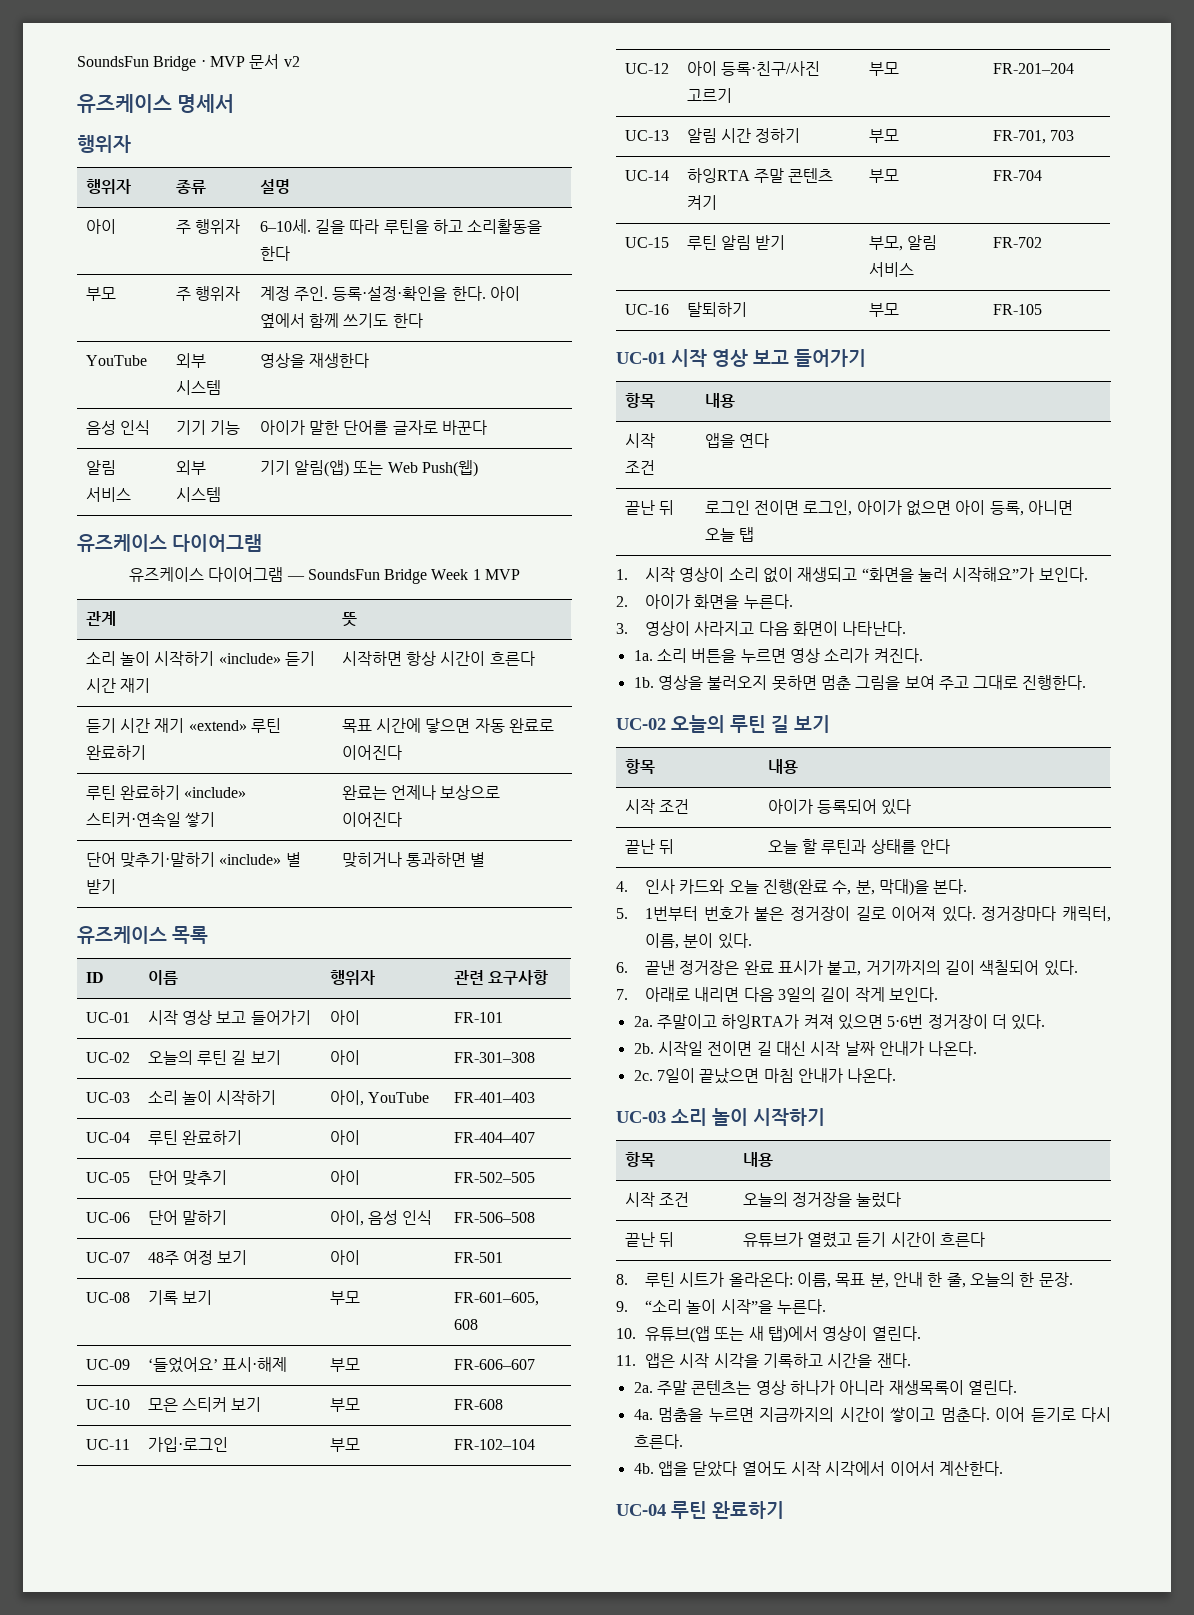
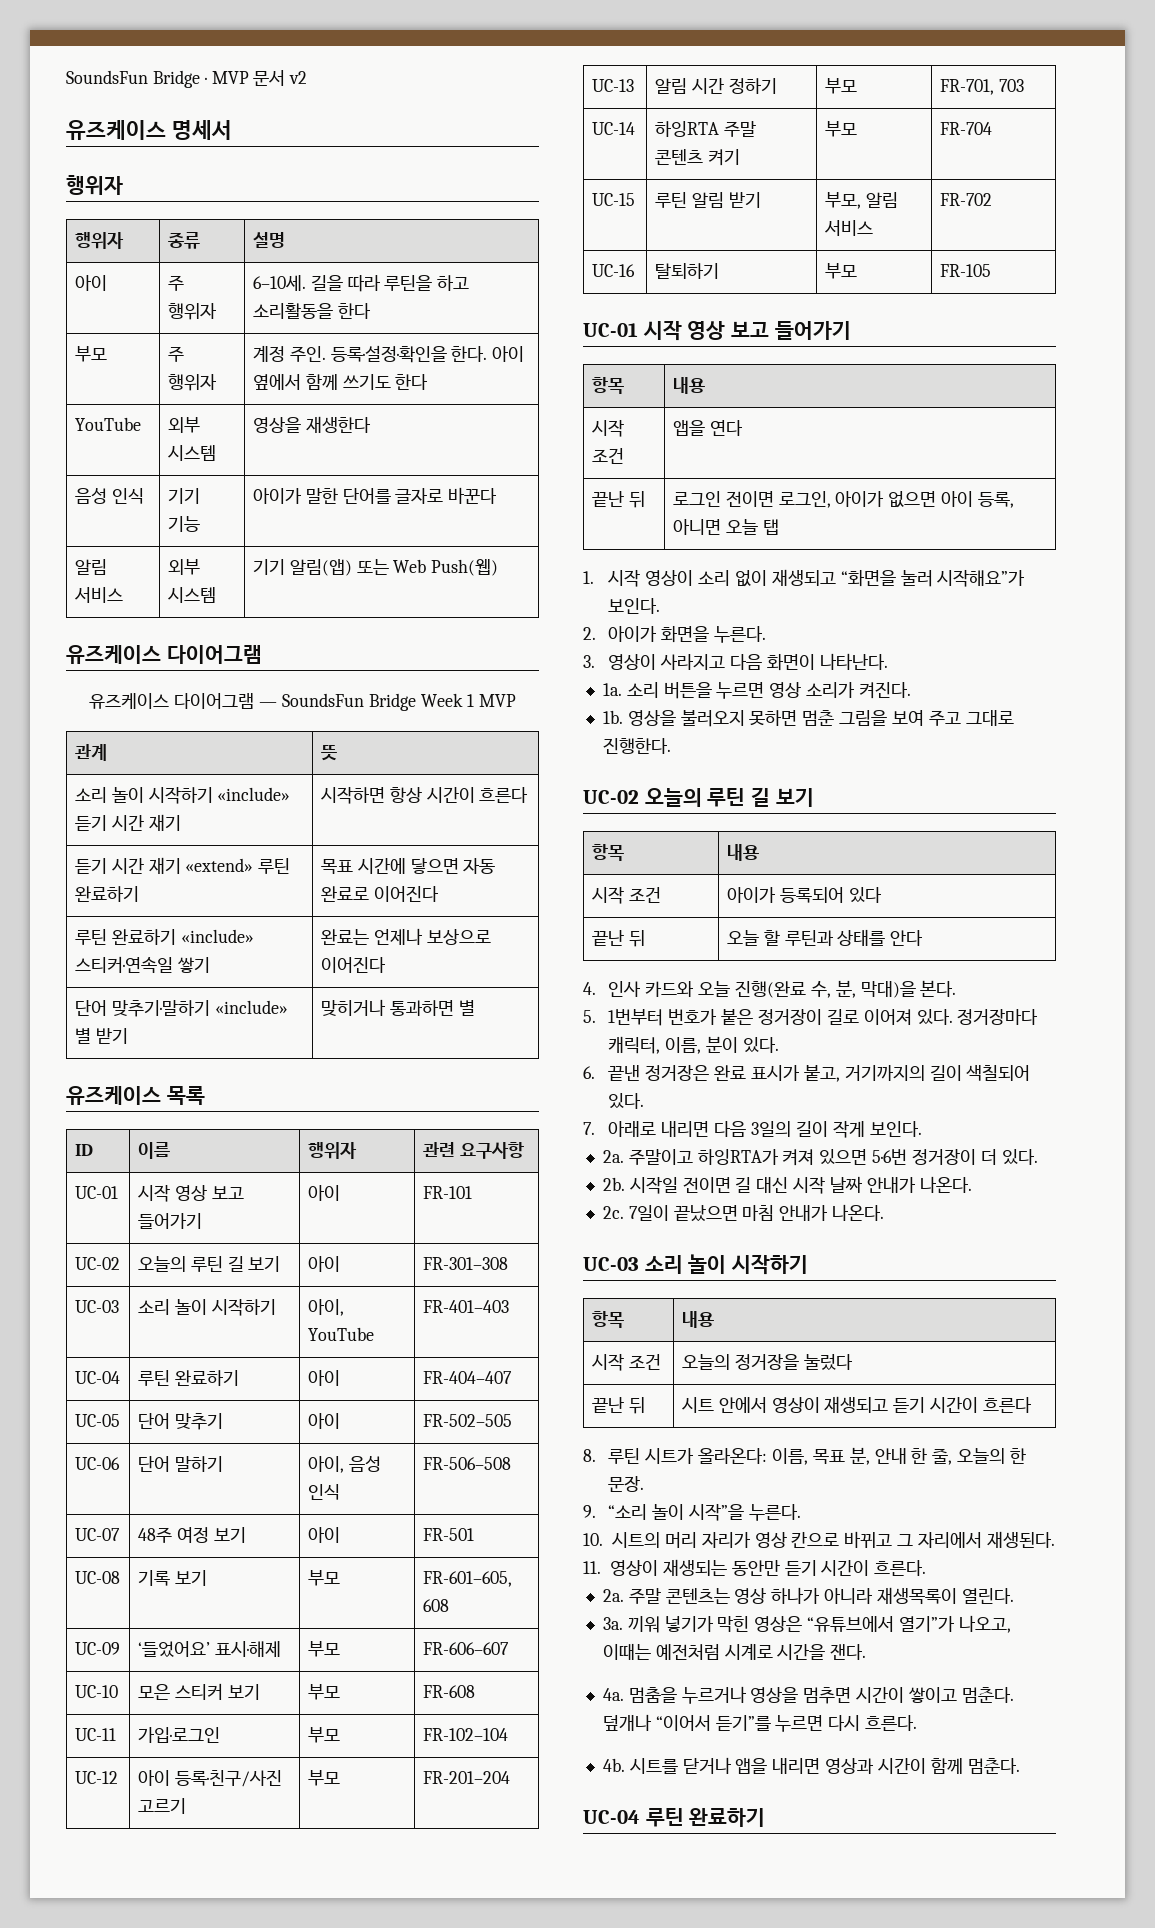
[742,1232,852,1248] 유튜브가 열렸고 -> [681,1396,889,1413] 시트 안에서 영상이 재생되고
[645,1326,921,1343] [616,1353,911,1368] 유튜브(앱 또는 새 탭)에서 영상이 열린다. // 11. 앱은 시작 시각을 기록하고 시간을 잰다. -> [612,1531,1055,1548] [583,1559,927,1576] 시트의 머리 자리가 영상 칸으로 바뀌고 그 자리에서 재생된다. // 11. 영상이 재생되는 동안만 듣기 시간이 흐른다.
[633,1407,1111,1422] [633,1434,683,1449] [633,1461,1003,1477] 4a. 멈춤을 누르면 지금까지의 시간이 쌓이고 멈춘다. 이어 듣기로 다시 흐른다. // 4b. 앱을 닫았다 열어도 시작 시각에서 이어서 계산한다. -> [602,1615,1011,1633] [602,1643,867,1660] [602,1686,1014,1704] [602,1714,918,1732] [602,1757,1020,1774] 3a. 끼워 넣기가 막힌 영상은 “유튜브에서 열기”가 나오고, 이때는 예전처럼 시계로 시간을 잰다. // 4a. 멈춤을 누르거나 영상을 멈추면 시간이 쌓이고 멈춘다. 덮개나 “이어서 듣기”를 누르면 다시 흐른다. // 4b. 시트를 닫거나 앱을 내리면 영상과 시간이 함께 멈춘다.

